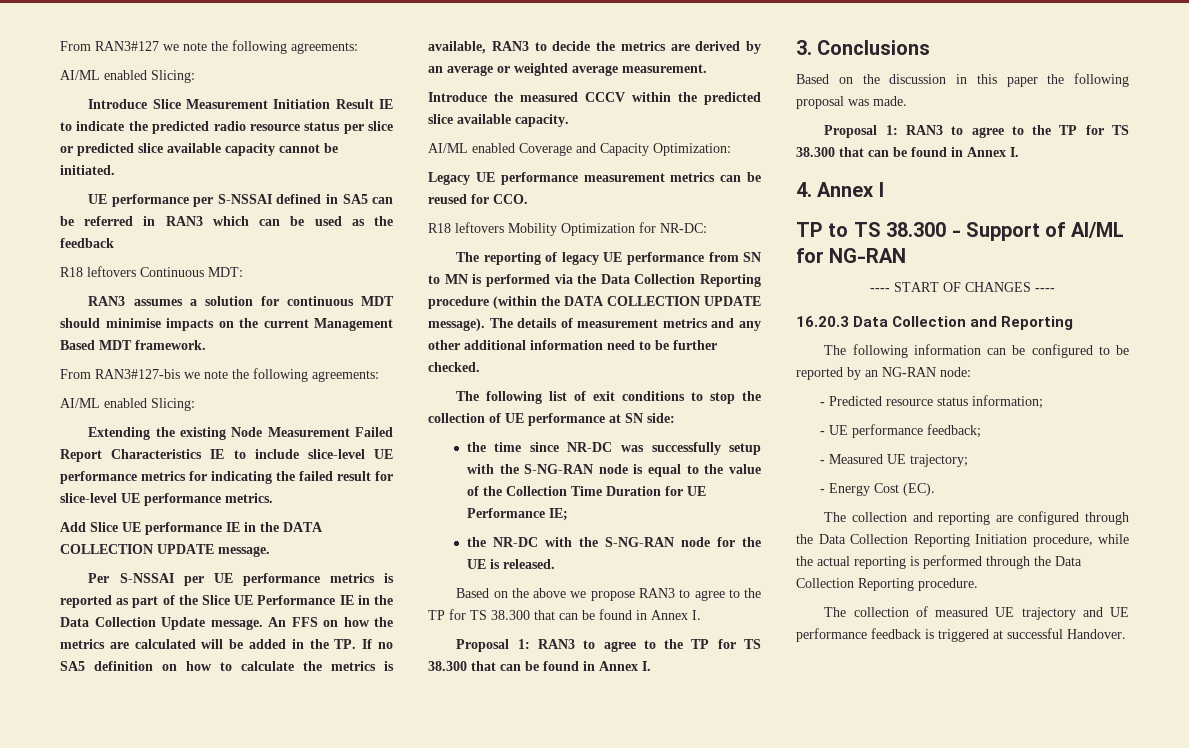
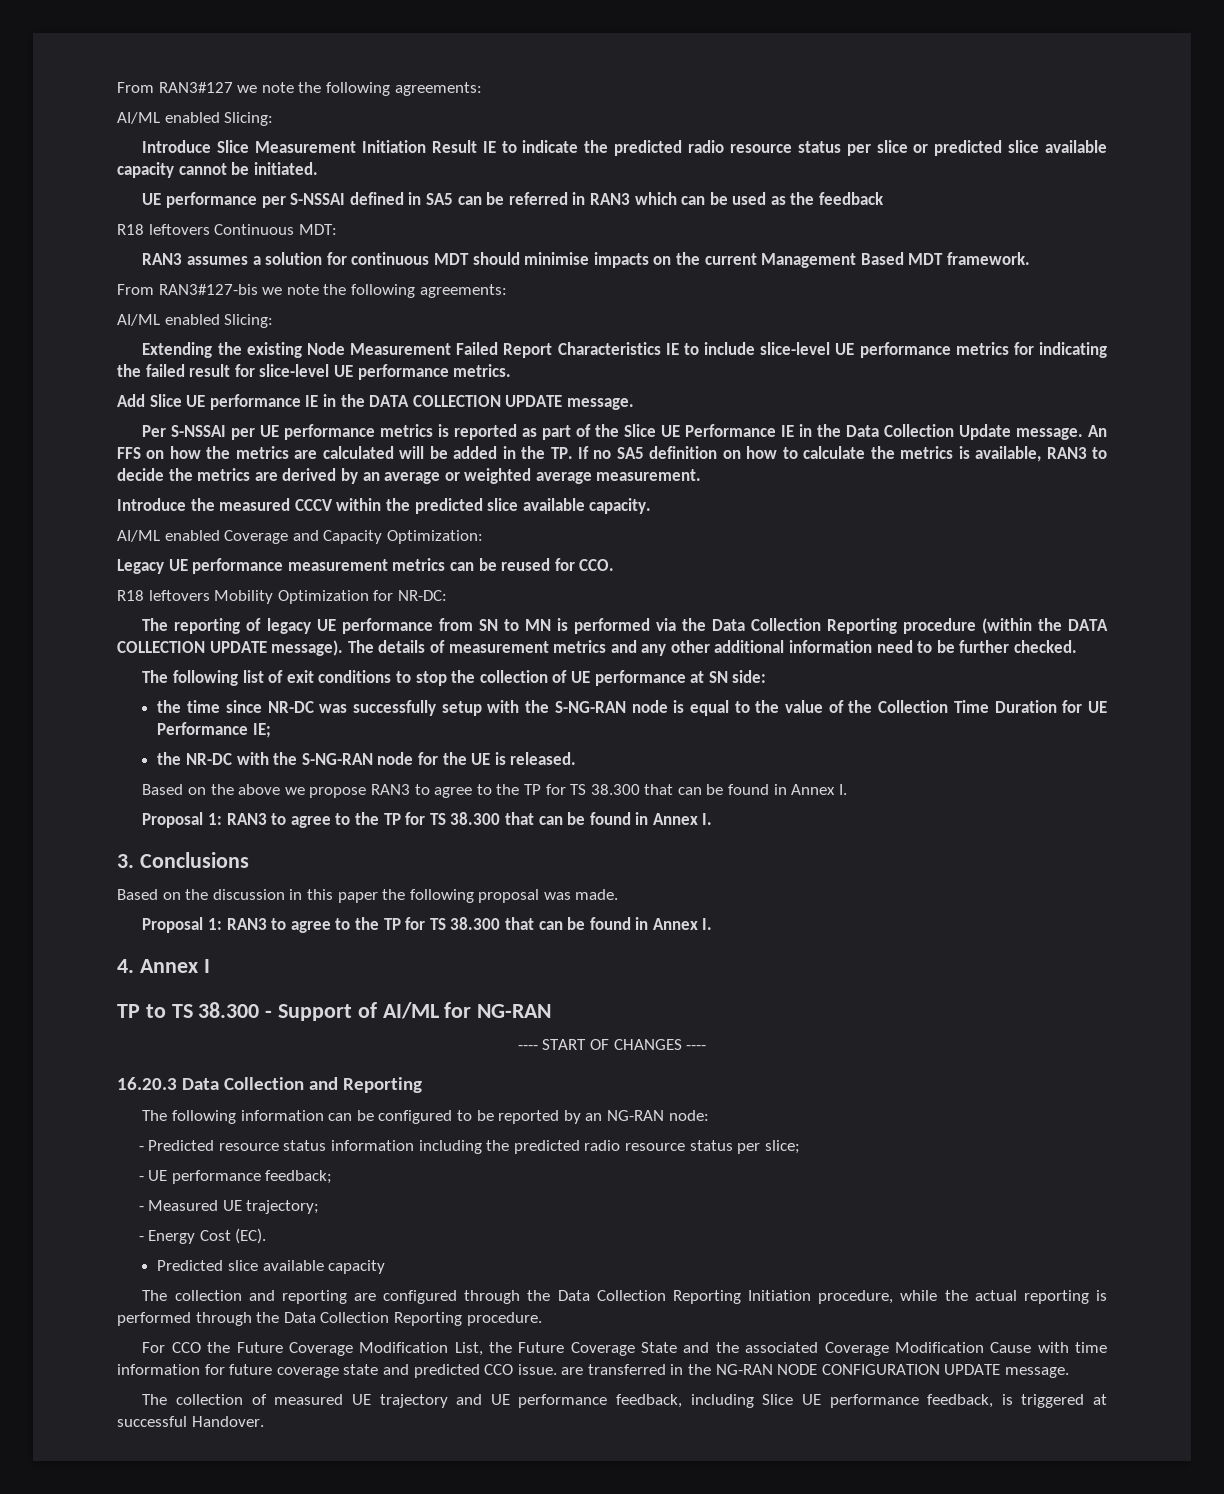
[971,395,1043,409] information; -> [331,1140,800,1154] information including the predicted radio resource status per slice;
(935, 489) none -> [157,1260,386,1274] // Predicted slice available capacity
(978, 584) none -> [142,1342,1107,1356] [117,1364,1070,1378] // For CCO the Future Coverage Modification List, the Future Coverage State and the associated Coverage Modification Cause with time information for future coverage state and predicted CCO issue. are transferred in the NG-RAN NODE CONFIGURATION UPDATE message.
[871,628,921,639] feedback -> [616,1394,994,1408] feedback, including Slice UE performance feedback,

